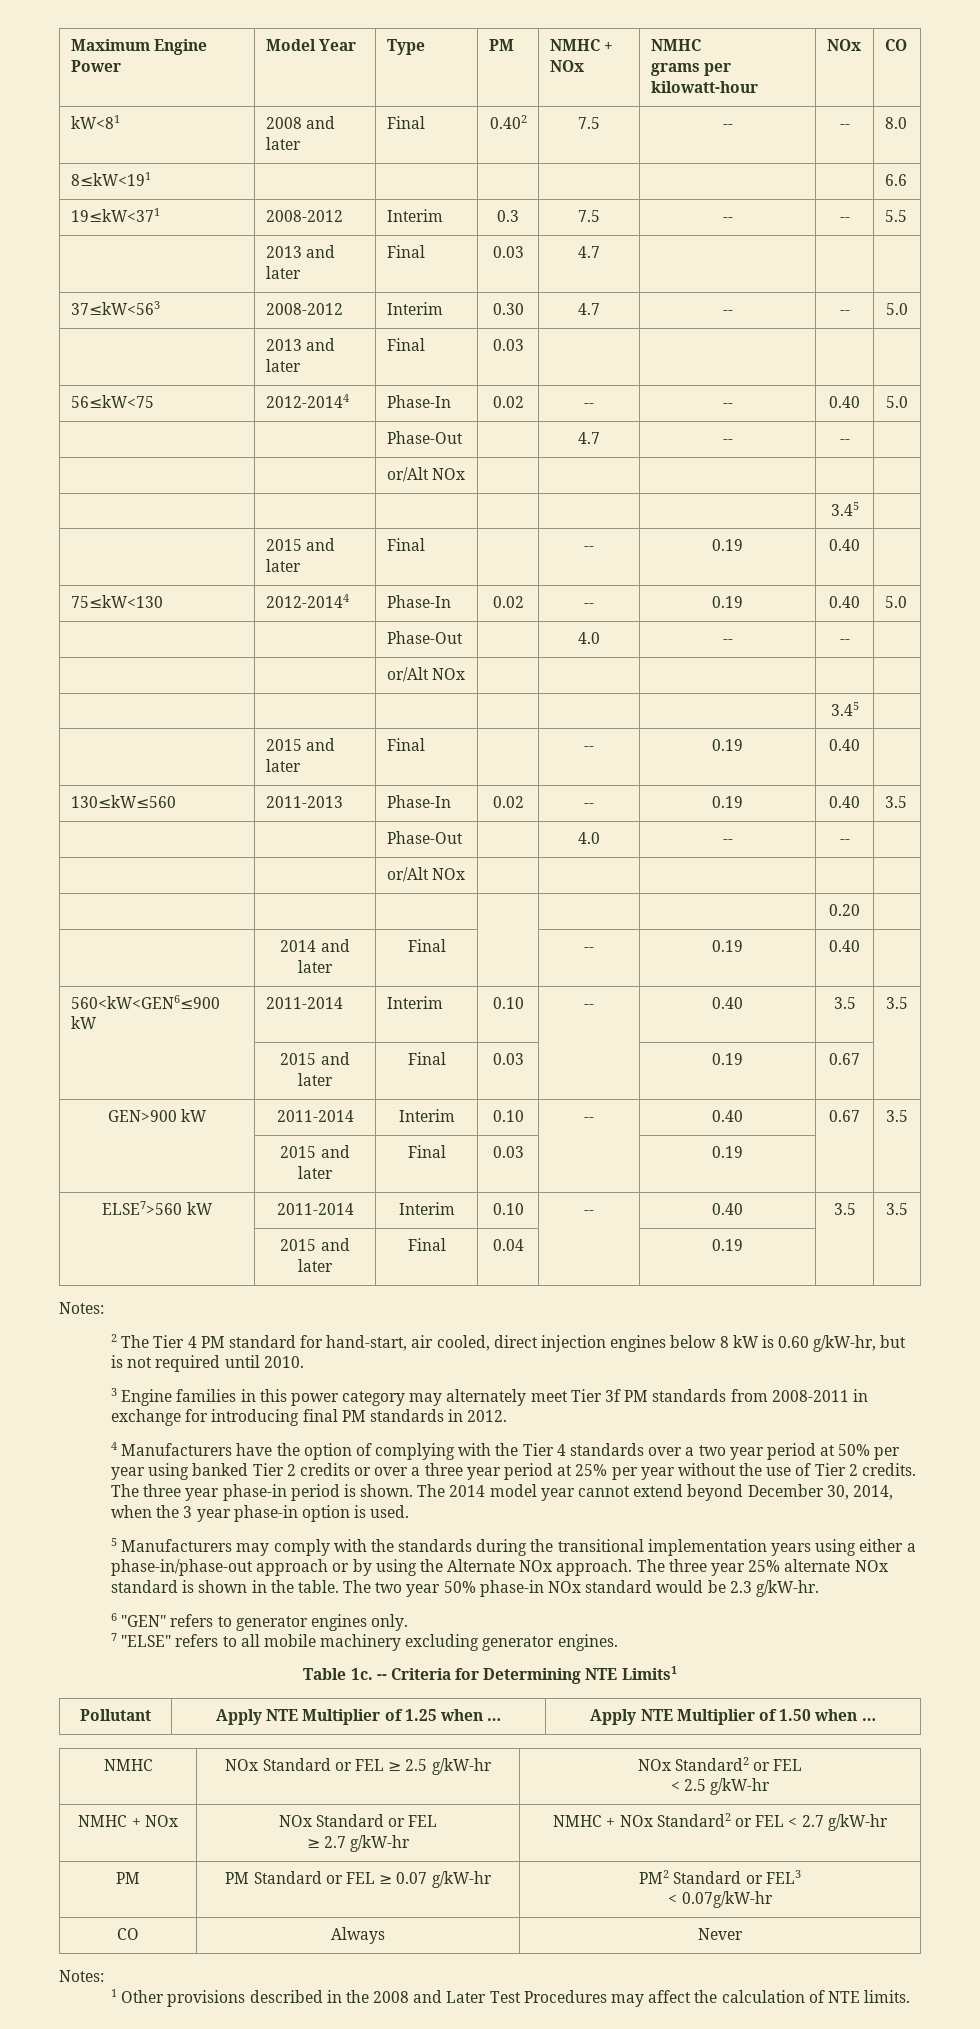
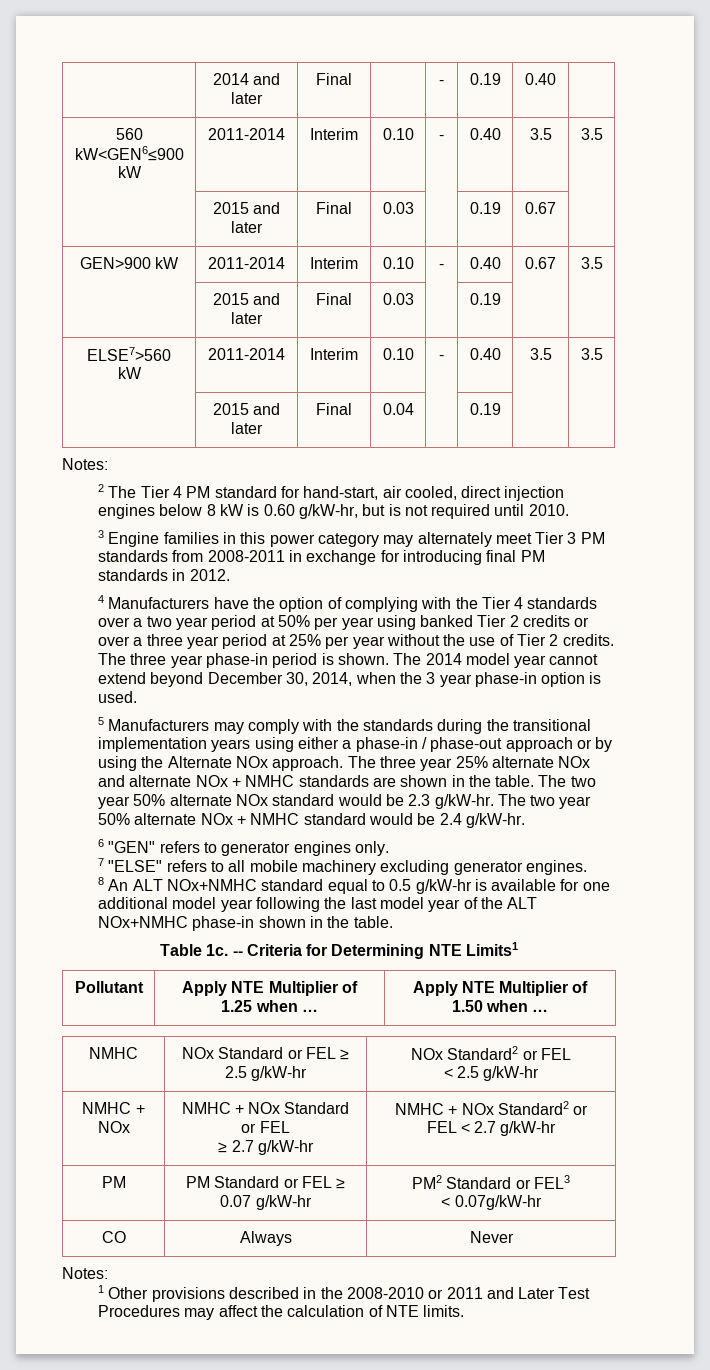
[70,39,207,55] [70,60,121,72] [265,39,356,51] [386,39,425,55] [488,39,514,51] [549,39,613,51] [549,60,584,72] [650,39,701,51] [650,63,731,76] [650,81,758,93] [826,39,861,51] [884,39,907,51] [70,115,120,129] [265,116,335,129] [265,137,301,150] [386,116,425,129] [489,115,527,129] [578,117,600,129] [722,124,733,129] [839,124,850,129] [884,117,907,129] [70,172,151,186] [884,174,907,186] [70,208,160,222] [265,210,343,222] [386,209,443,222] [497,210,519,222] [578,210,600,222] [722,217,733,222] [839,217,850,222] [884,210,907,222] [265,245,335,258] [265,266,301,279] [386,245,425,258] [492,246,524,258] [578,246,600,258] [70,301,160,315] [265,303,343,315] [386,302,443,315] [492,303,524,315] [578,303,600,315] [722,310,733,315] [839,310,850,315] [886,303,908,315] [265,338,335,351] [265,359,301,372] [386,338,425,351] [492,339,524,351] [70,395,154,408] [265,394,349,408] [386,395,451,408] [492,396,524,408] [584,403,594,408] [722,403,733,408] [829,396,860,408] [886,396,908,408] [386,431,463,444] [578,432,600,444] [722,439,733,444] [839,439,850,444] [386,467,465,482] [830,502,859,516] [265,538,335,551] [265,559,301,572] [386,538,425,551] [584,546,594,551] [712,539,743,551] [829,539,860,551] [70,595,163,608] [265,594,349,608] [386,595,451,608] [492,596,524,608] [584,603,594,608] [712,596,743,608] [829,596,860,608] [884,596,907,608] [386,631,463,644] [578,632,600,644] [722,639,733,644] [839,639,850,644] [386,667,465,682] [830,702,859,716] [265,738,335,751] [265,759,301,772] [386,738,425,751] [584,746,594,751] [712,739,743,751] [829,739,860,751] [70,795,176,808] [265,796,343,808] [386,795,451,808] [492,796,524,808] [584,803,594,808] [712,796,743,808] [829,796,860,808] [884,796,907,808] [386,831,463,844] [578,832,600,844] [722,839,733,844] [839,839,850,844] [386,867,465,882] [829,904,860,916] Maximum Engine Power | Model Year | Type | PM | NMHC + NOx | NMHC // grams per kilowatt-hour | NOx | CO // kW<81 | 2008 and later | Final | 0.402 | 7.5 | -- | -- | 8.0 // 8≤kW<191 | | | | | | | 6.6 // 19≤kW<371 | 2008-2012 | Interim | 0.3 | 7.5 | -- | -- | 5.5 // | 2013 and later | Final | 0.03 | 4.7 | | | // 37≤kW<563 | 2008-2012 | Interim | 0.30 | 4.7 | -- | -- | 5.0 // | 2013 and later | Final | 0.03 | | | | // 56≤kW<75 | 2012-20144 | Phase-In | 0.02 | -- | -- | 0.40 | 5.0 // | | Phase-Out | | 4.7 | -- | -- | // | | or/Alt NOx | | | | | // | | | | | | 3.45 | // | 2015 and later | Final | | -- | 0.19 | 0.40 | // 75≤kW<130 | 2012-20144 | Phase-In | 0.02 | -- | 0.19 | 0.40 | 5.0 // | | Phase-Out | | 4.0 | -- | -- | // | | or/Alt NOx | | | | | // | | | | | | 3.45 | // | 2015 and later | Final | | -- | 0.19 | 0.40 | // 130≤kW≤560 | 2011-2013 | Phase-In | 0.02 | -- | 0.19 | 0.40 | 3.5 // | | Phase-Out | | 4.0 | -- | -- | // | | or/Alt NOx | | | | | // | | | | | | 0.20 | // -> (212, 79) none
[584,947,594,952] [712,940,743,952] [829,940,860,952] [70,995,220,1009] [70,1016,97,1029] [265,997,343,1009] [386,996,443,1009] [492,997,524,1009] [584,1004,594,1009] -- | 0.19 | 0.40 | // 560<kW<GEN6≤900 kW | 2011-2014 | Interim | 0.10 | -- -> [439,80,444,85] [469,73,501,85] [525,73,556,85] [115,128,143,140] [74,146,184,161] [117,166,142,178] [208,128,285,140] [310,128,358,140] [382,128,414,140] [439,135,444,140] - | 0.19 | 0.40 | // 560 kW<GEN6≤900 kW | 2011-2014 | Interim | 0.10 | -
[584,1117,594,1122] -- -> [439,264,444,269] -
[584,1210,594,1215] -- -> [439,355,444,360] -
[604,1389,621,1402] 3f -> [567,532,577,544] 3
[110,1559,253,1576] phase-in/phase-out -> [355,737,503,752] phase-in / phase-out
[110,1580,195,1593] standard is -> [97,775,396,787] and alternate NOx + NMHC standards are
[479,1580,544,1597] phase-in -> [169,794,232,806] alternate
(819, 1588) none -> [497,794,592,809] [97,813,525,828] The two year 50% alternate NOx + NMHC standard would be 2.4 g/kW-hr.
(618, 1642) none -> [97,877,610,894] [97,897,538,912] [97,916,393,931] // 8 An ALT NOx+NMHC standard equal to 0.5 g/kW-hr is available for one additional model year following the last model year of the ALT NOx+NMHC phase-in shown in the table.
(178, 1821) none -> [181,1102,244,1114] NMHC +
[373,1991,410,2003] 2008 -> [346,1287,483,1299] 2008-2010 or 2011

